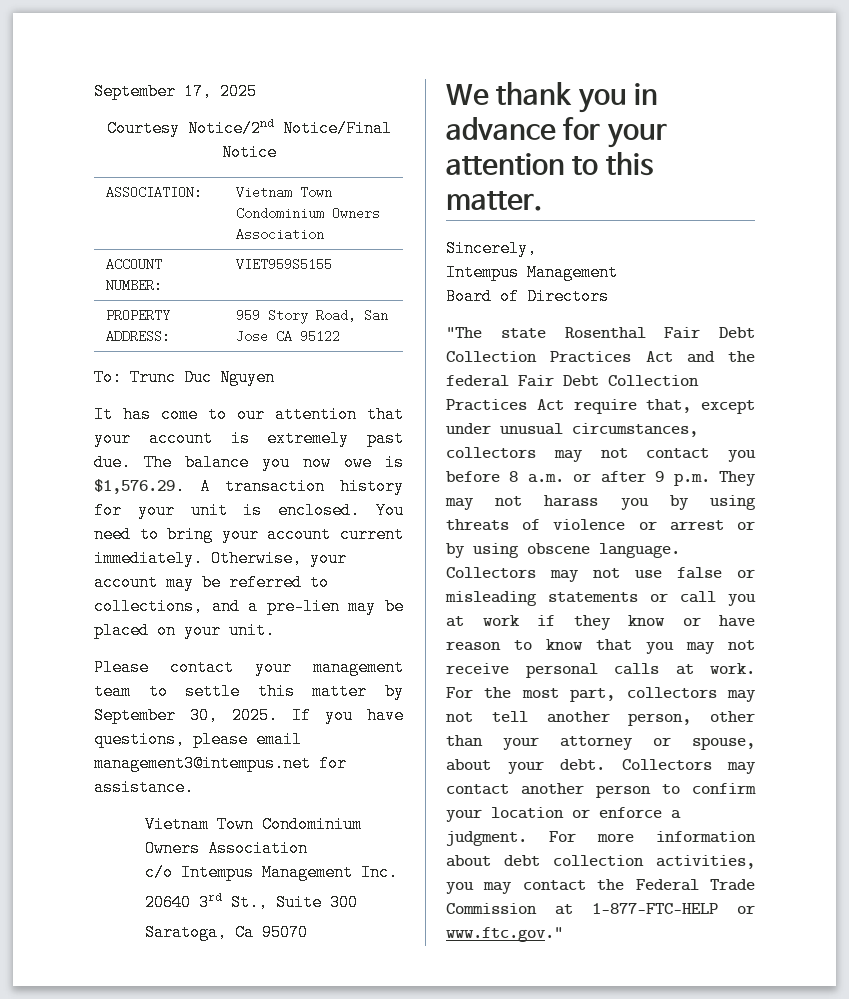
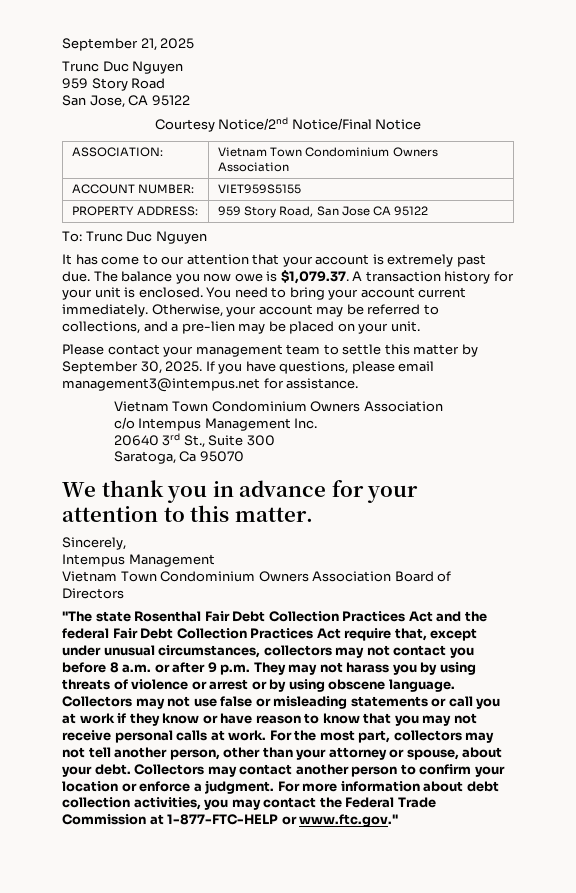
[94,83,212,100] September 17, -> [62,38,157,51] September 21,
(257, 91) none -> [62,61,184,74] [62,78,166,91] [62,95,190,108] // Trunc Duc Nguyen // 959 Story Road // San Jose, CA 95122
[94,478,185,495] $1,576.29. -> [280,270,349,284] $1,079.37.
(618, 272) none -> [62,571,392,582] Vietnam Town Condominium Owners Association

